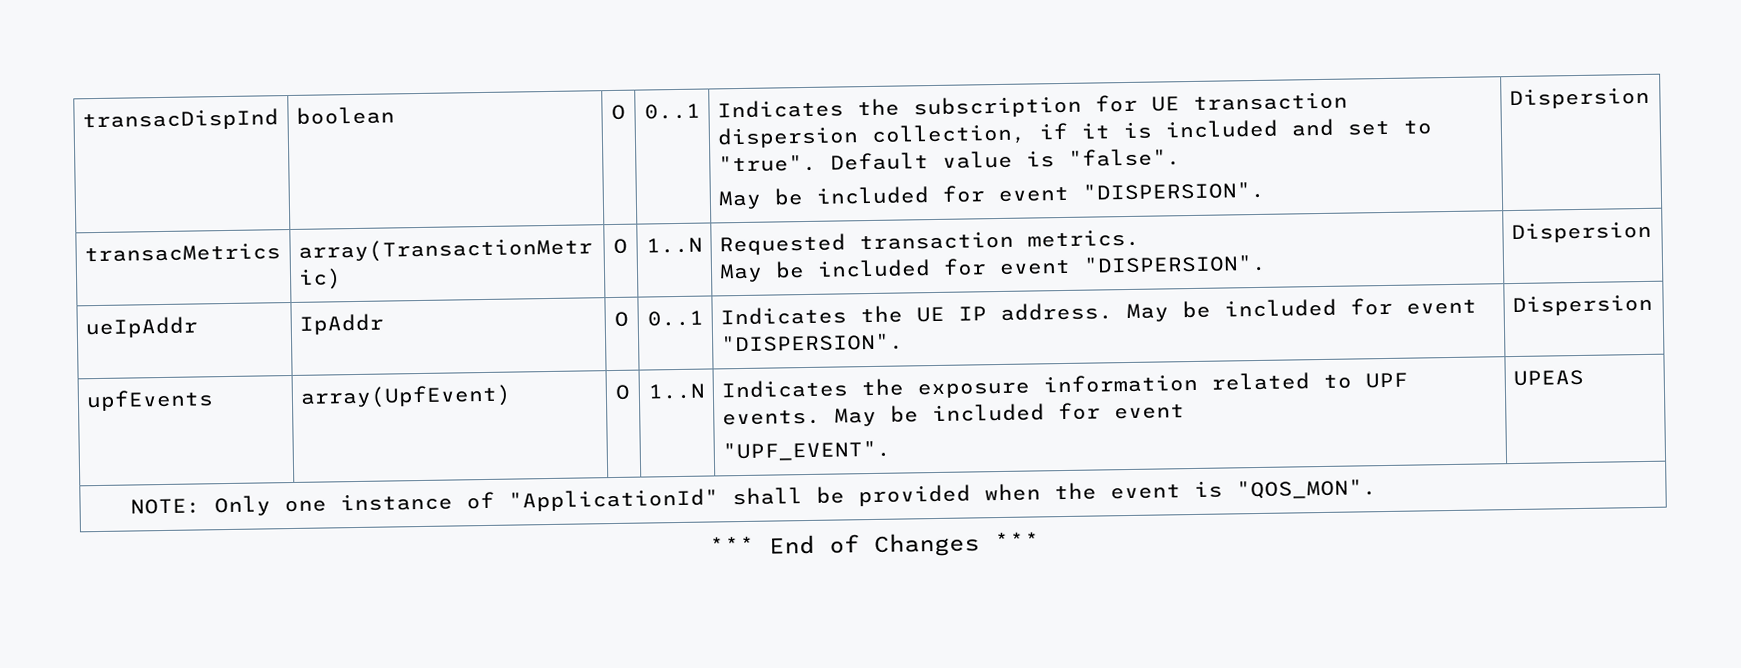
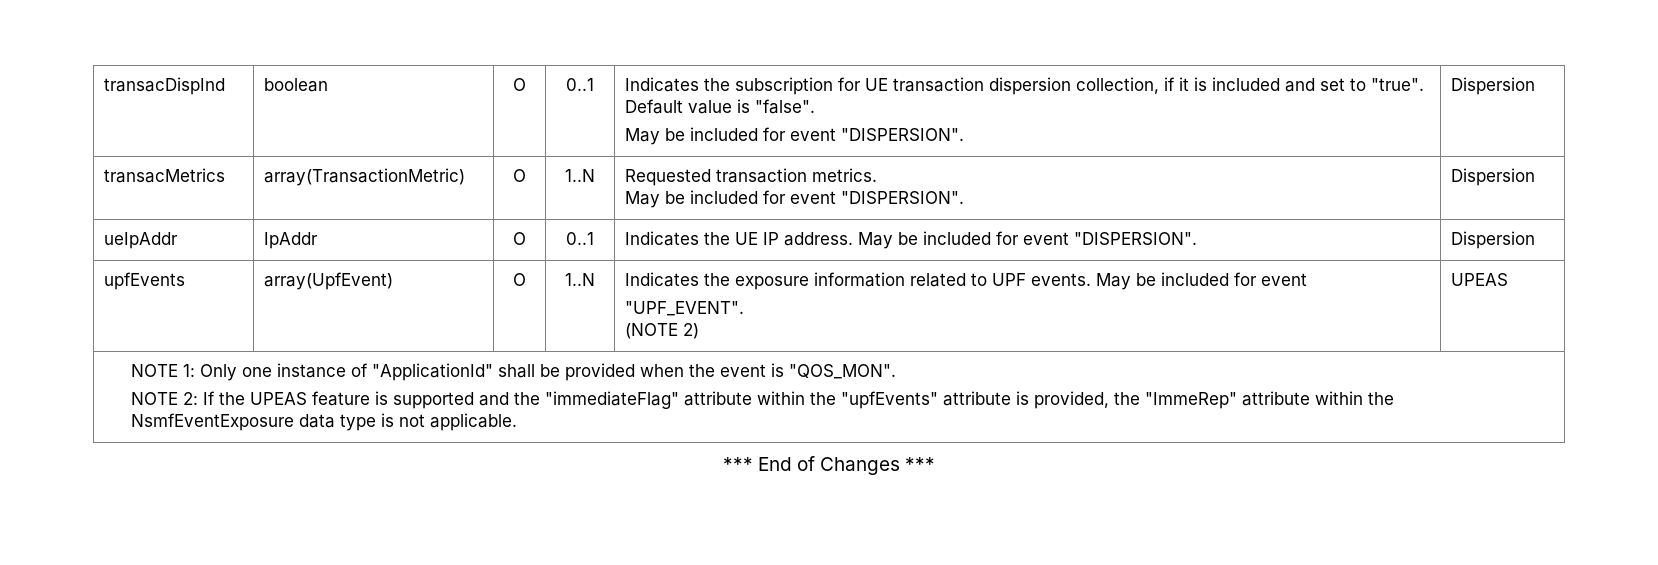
(891, 451) none -> [625,323,700,339] // (NOTE 2)
[130,498,202,515] NOTE: -> [131,364,196,377] NOTE 1:
(1378, 489) none -> [131,391,1395,409] [131,413,518,431] // NOTE 2: If the UPEAS feature is supported and the "immediateFlag" attribute within the "upfEvents" attribute is provided, the "ImmeRep" attribute within the NsmfEventExposure data type is not applicable.

